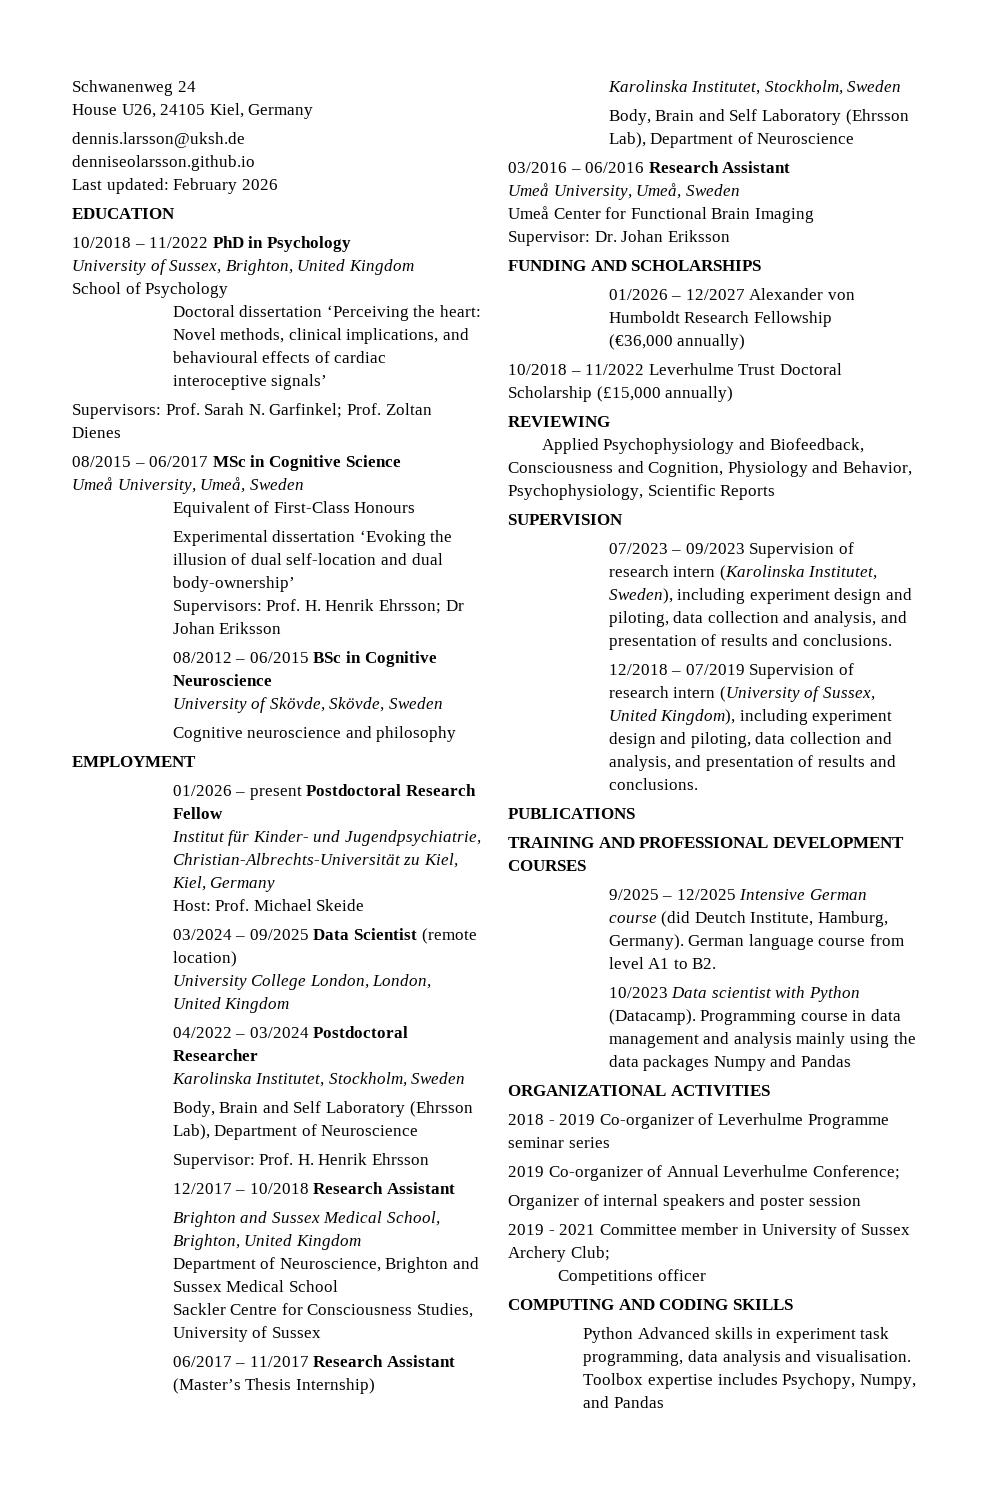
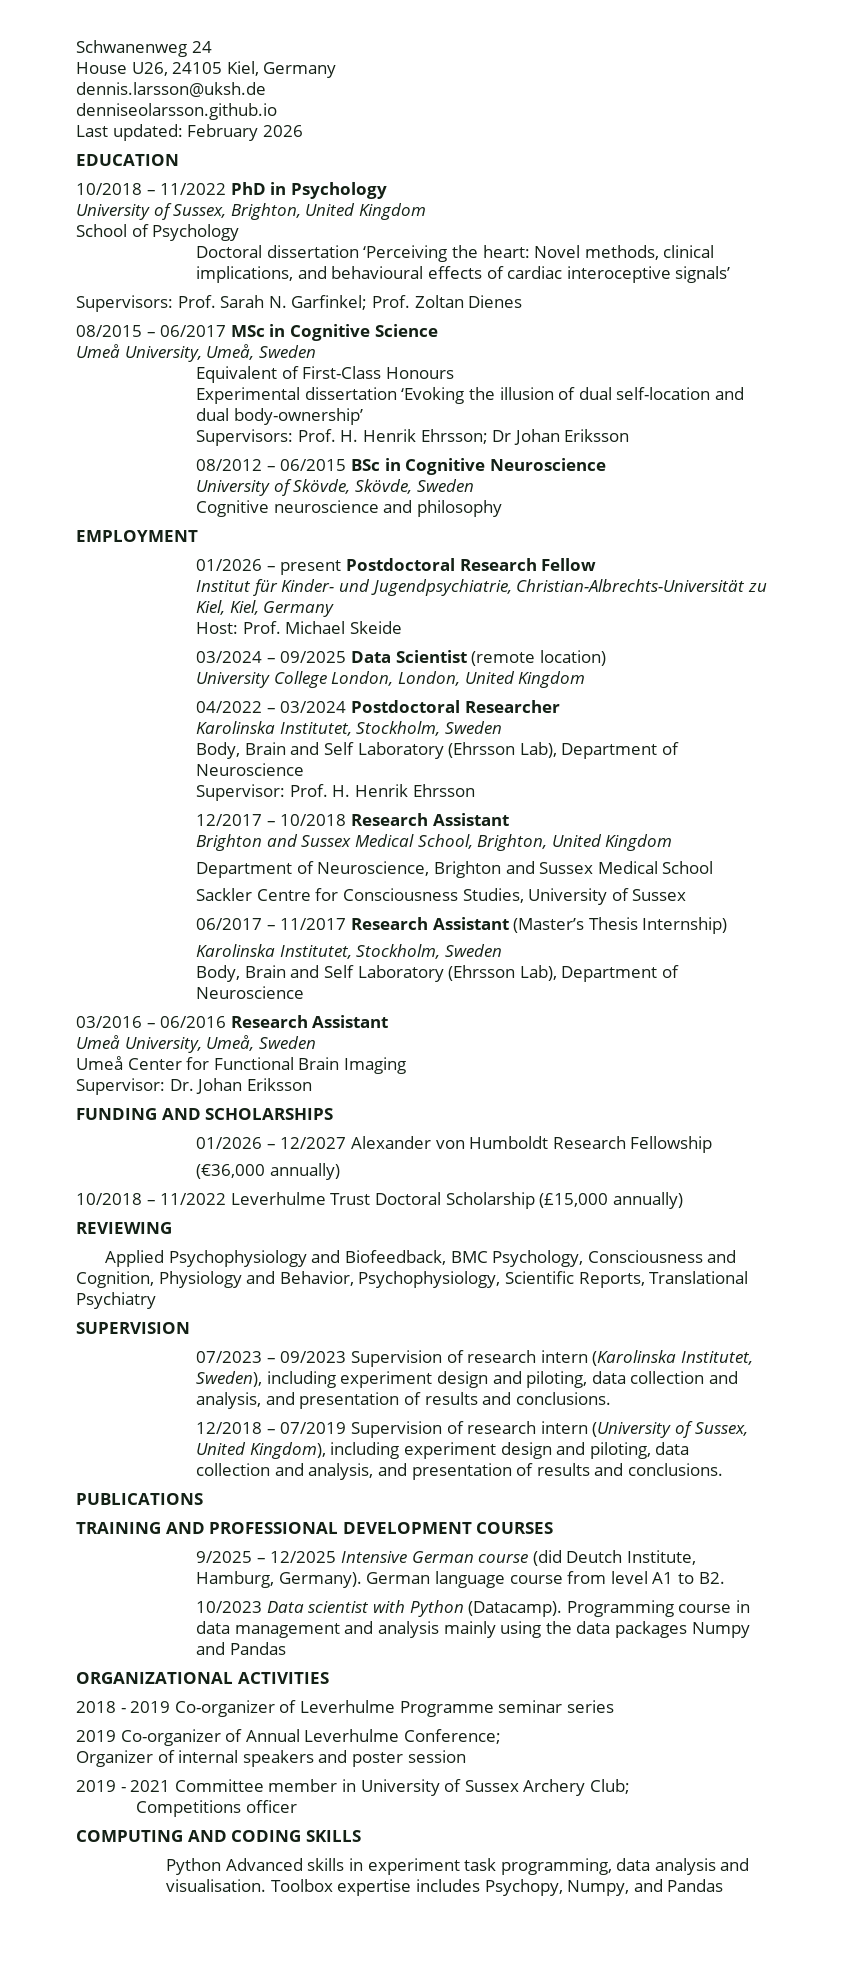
(864, 445) none -> [450,1250,584,1267] BMC Psychology,
[720,485,776,500] Reports -> [578,1271,749,1288] [76,1292,156,1309] Reports, Translational Psychiatry

